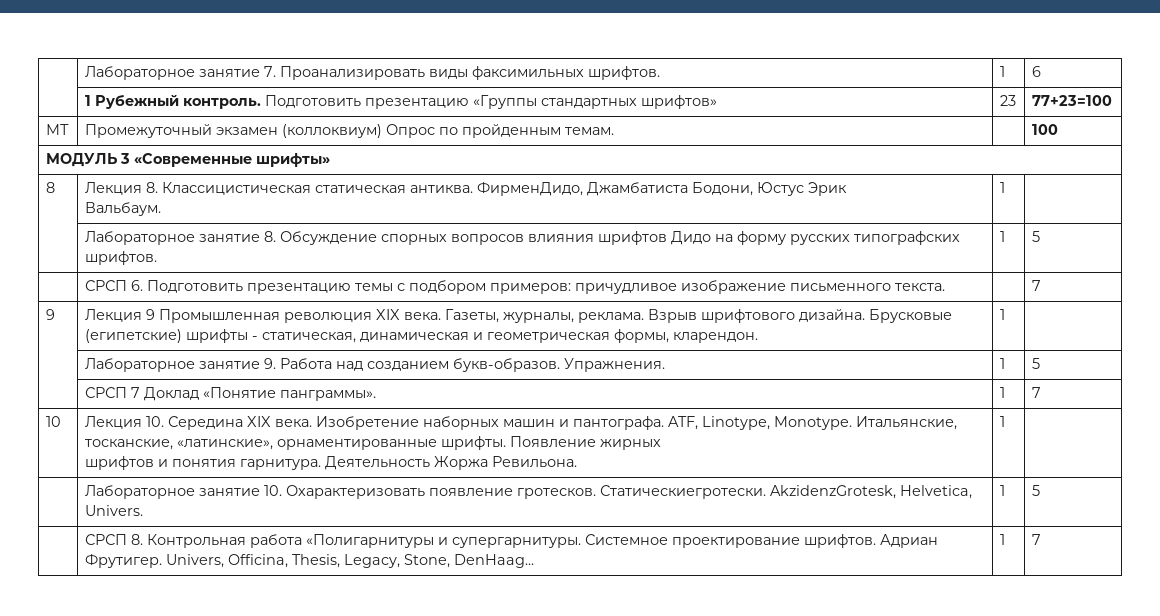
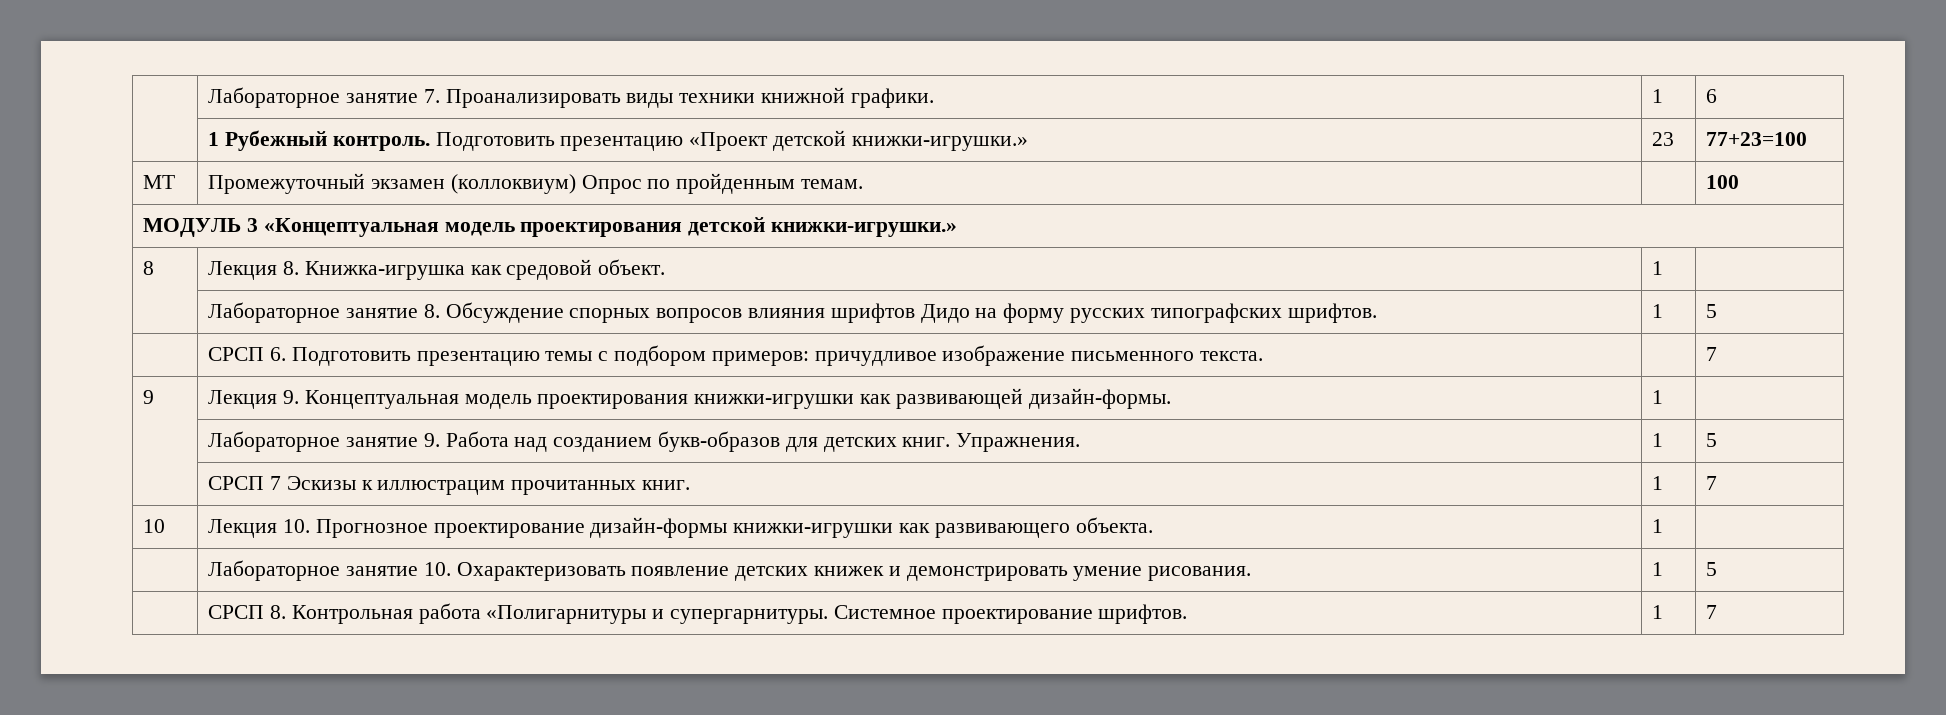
[471,66,660,80] факсимильных шрифтов. -> [679,87,934,108] техники книжной графики.
[472,95,717,109] «Группы стандартных шрифтов» -> [689,130,1028,151] «Проект детской книжки-игрушки.»
[133,153,330,167] [45,182,55,193] [84,182,847,196] [84,202,161,216] «Современные шрифты» // 8 | Лекция 8. Классицистическая статическая антиква. ФирменДидо, Джамбатиста Бодони, Юстус Эрик // Вальбаум. -> [263,217,958,237] [143,261,155,275] [208,259,666,280] «Концептуальная модель проектирования детской книжки-игрушки.» // 8 | Лекция 8. Книжка-игрушка как средовой объект.
[145,309,952,323] [84,329,758,343] 9 Промышленная революция XIX века. Газеты, журналы, реклама. Взрыв шрифтового дизайна. Брусковые (египетские) шрифты - статическая, динамическая и геометрическая формы, кларендон. -> [282,388,1171,409] 9. Концептуальная модель проектирования книжки-игрушки как развивающей дизайн-формы.
[452,358,560,372] букв-образов. -> [658,431,951,452] букв-образов для детских книг.
[143,387,376,401] Доклад «Понятие панграммы». -> [286,476,691,495] Эскизы к иллюстрацим прочитанных книг.
[167,416,957,430] [84,436,661,450] [84,456,577,470] Середина XIX века. Изобретение наборных машин и пантографа. ATF, Linotype, Monotype. Итальянские, тосканские, «латинские», орнаментированные шрифты. Появление жирных // шрифтов и понятия гарнитура. Деятельность Жоржа Ревильона. -> [315,517,1153,538] Прогнозное проектирование дизайн-формы книжки-игрушки как развивающего объекта.
[516,485,972,499] [84,505,143,516] гротесков. Статическиегротески. AkzidenzGrotesk, Helvetica, Univers. -> [735,566,1252,581] детских книжек и демонстрировать умение рисования.
[879,534,938,548] [84,554,534,568] Адриан Фрутигер. Univers, Officina, Thesis, Legacy, Stone, DenHaag... -> (1188, 614) none

